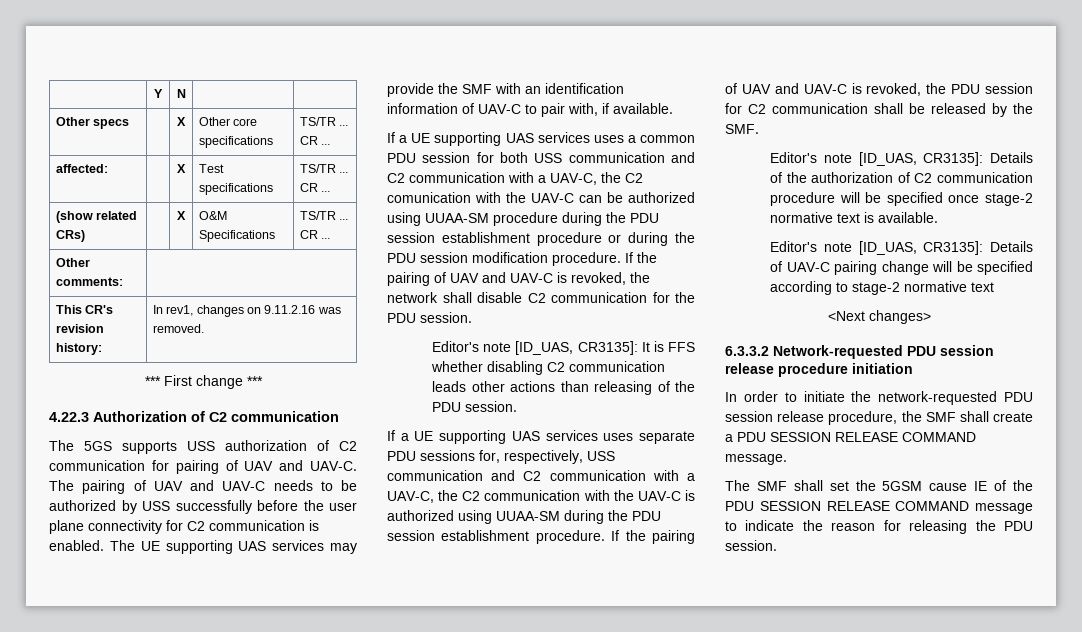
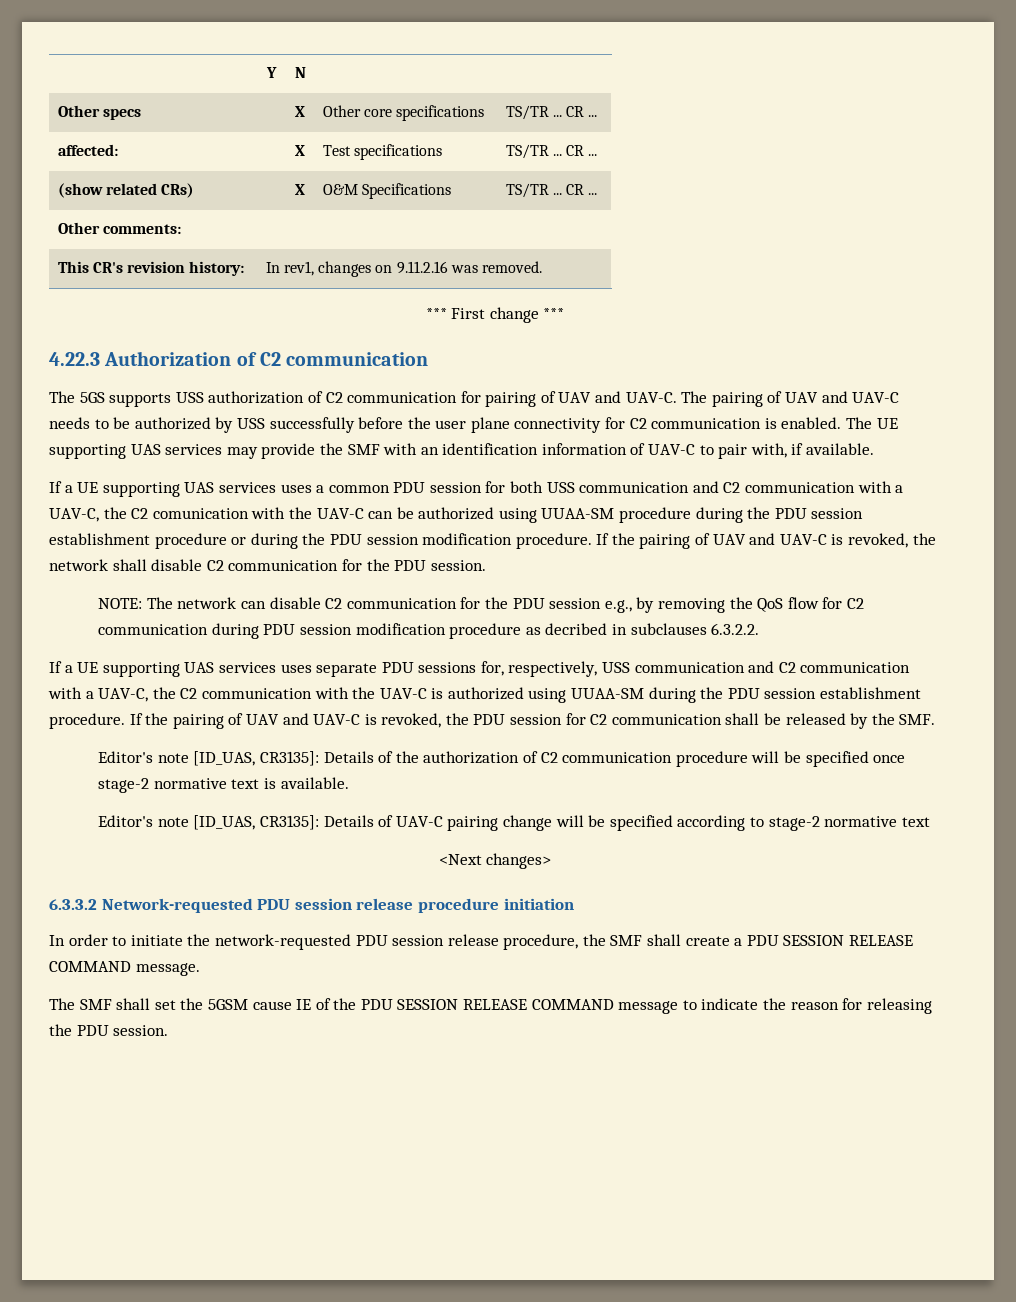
[432,341,695,355] [431,361,666,375] [432,381,695,395] [432,401,518,412] Editor's note [ID_UAS, CR3135]: It is FFS whether disabling C2 communication leads other actions than releasing of the PDU session. -> [98,597,864,613] [98,623,760,639] NOTE: The network can disable C2 communication for the PDU session e.g., by removing the QoS flow for C2 communication during PDU session modification procedure as decribed in subclauses 6.3.2.2.

